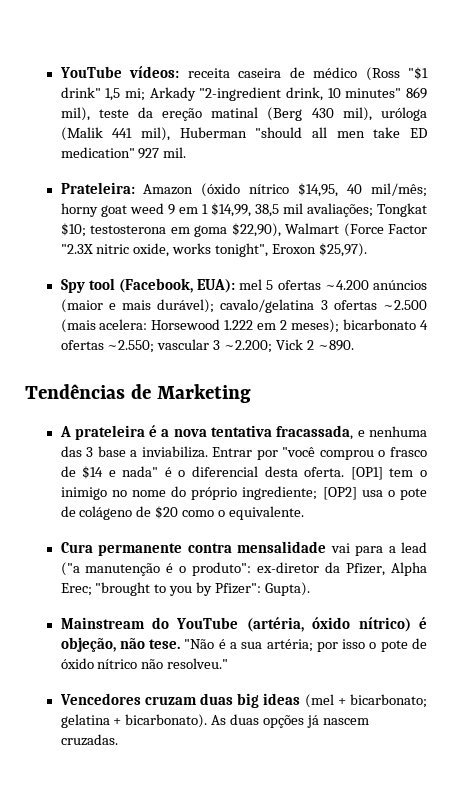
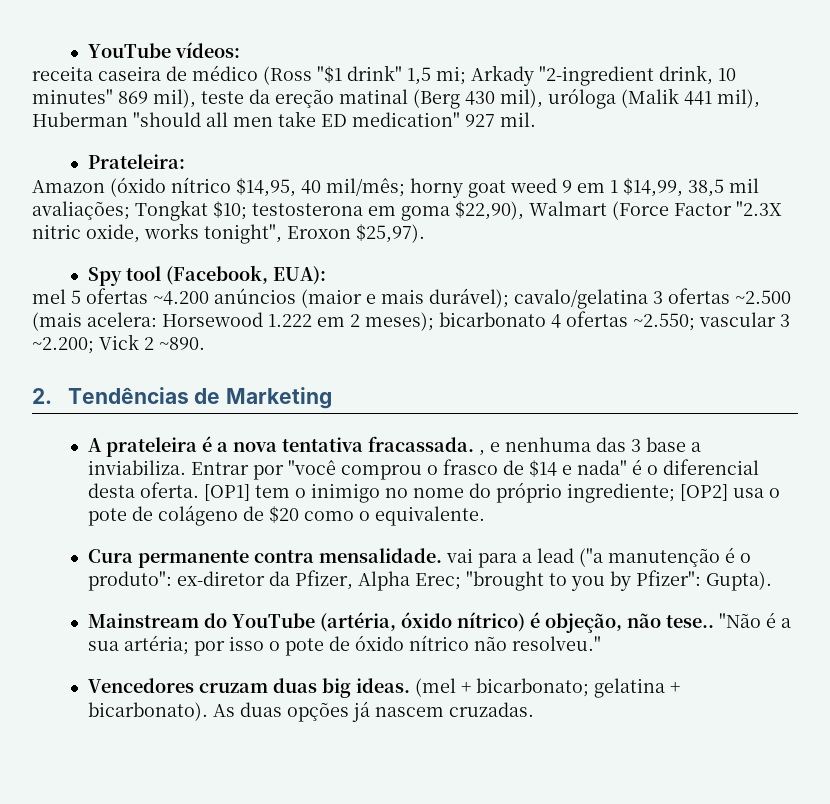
(180, 72) none -> (240, 50) //
(135, 188) none -> (185, 161) //
(236, 286) none -> (326, 275) //
(354, 345) none -> [32,388,52,404] 2.
[276,425,354,440] fracassada, -> [367,436,485,456] fracassada. ,
[237,541,327,553] mensalidade -> [318,548,442,563] mensalidade.
[149,639,181,649] tese. -> [665,615,714,628] tese..
[263,693,301,705] ideas -> [355,678,410,693] ideas.

